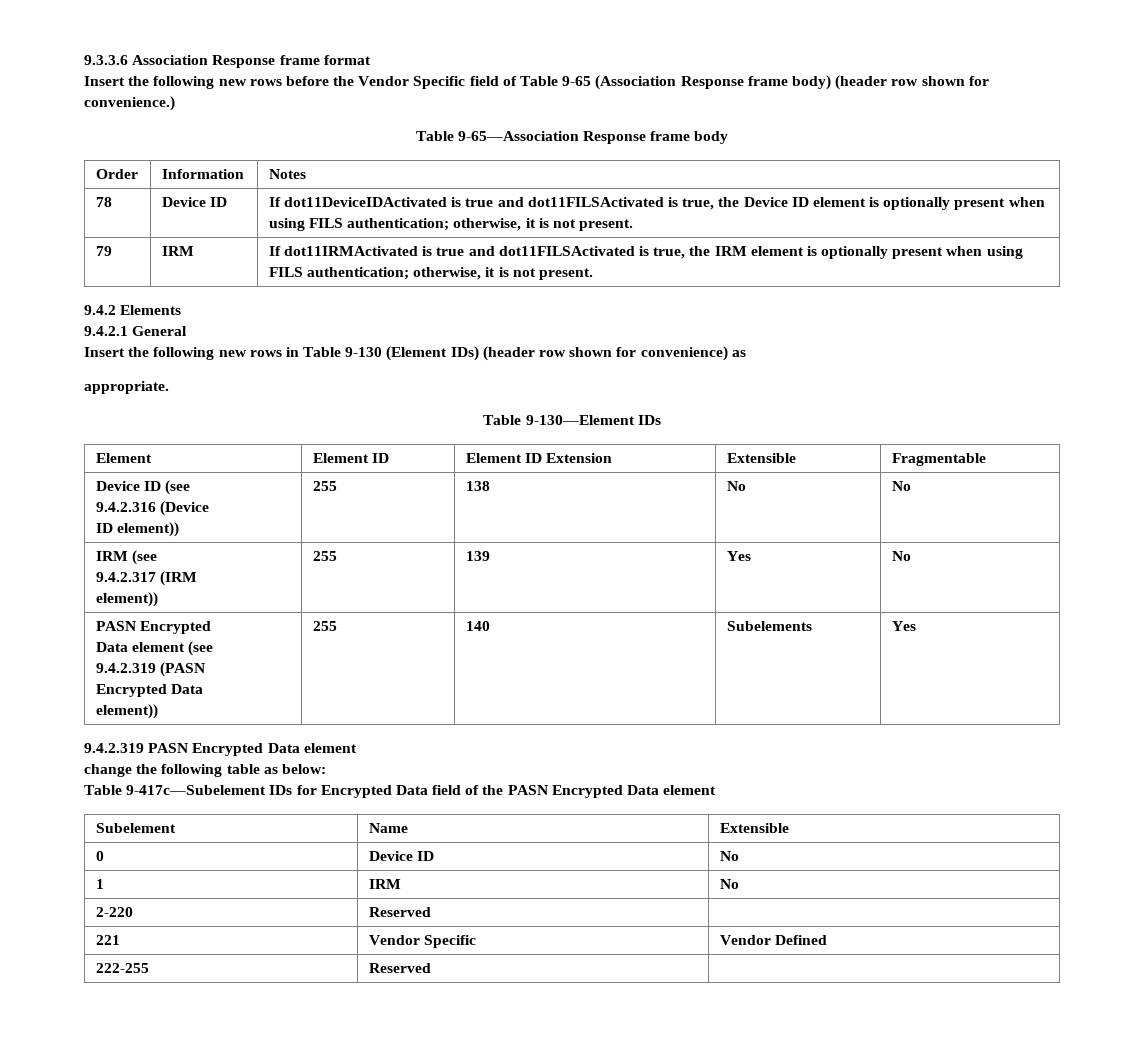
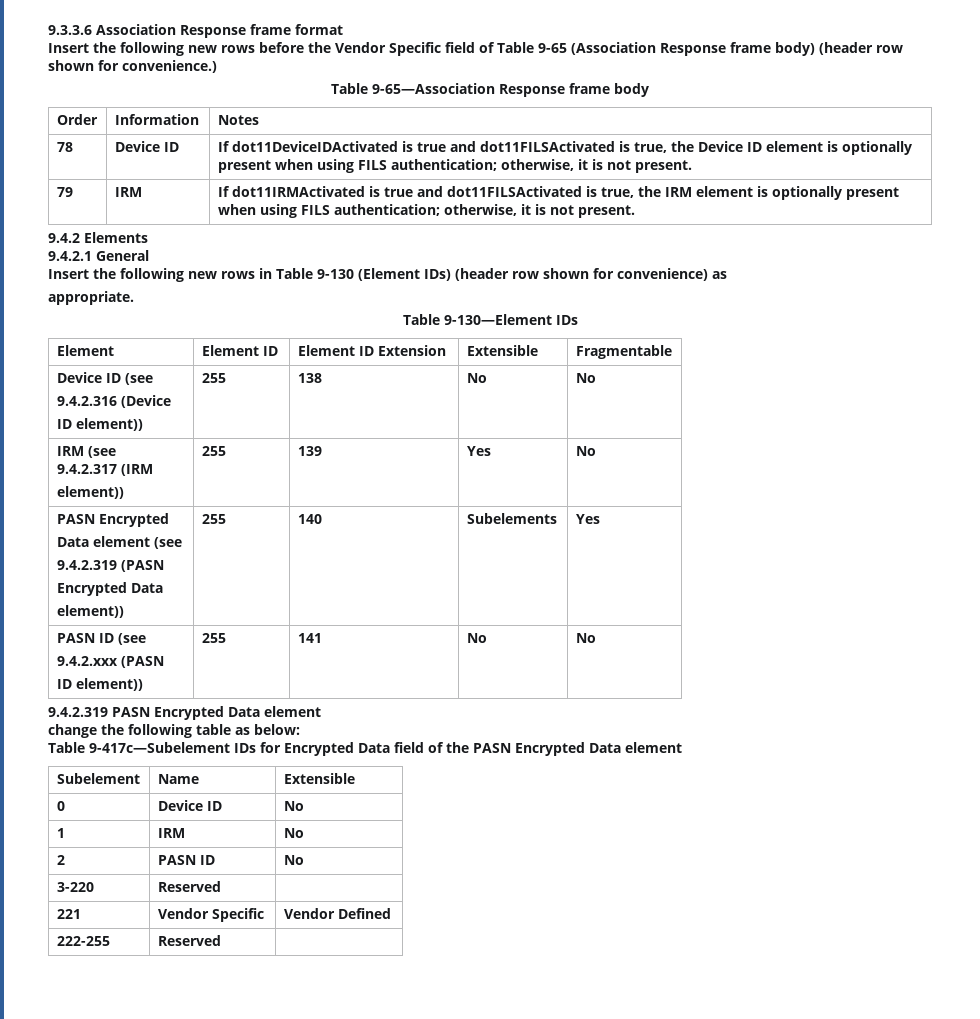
(916, 626) none -> [56,633,146,645] [56,656,164,668] [56,678,143,691] [201,633,226,643] [297,633,322,643] [466,633,487,643] [575,633,596,643] // PASN ID (see // 9.4.2.xxx (PASN // ID element)) | 255 | 141 | No | No
[95,907,133,917] 2-220 -> [56,855,65,865] [157,855,215,865] [283,855,304,865] [56,882,94,892] 2 | PASN ID | No // 3-220

